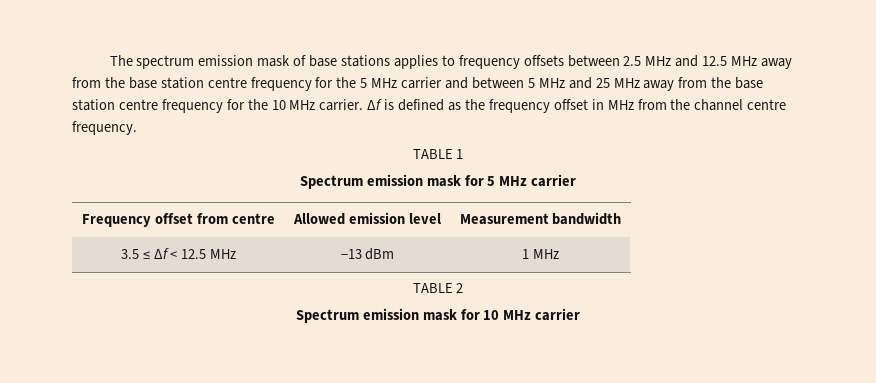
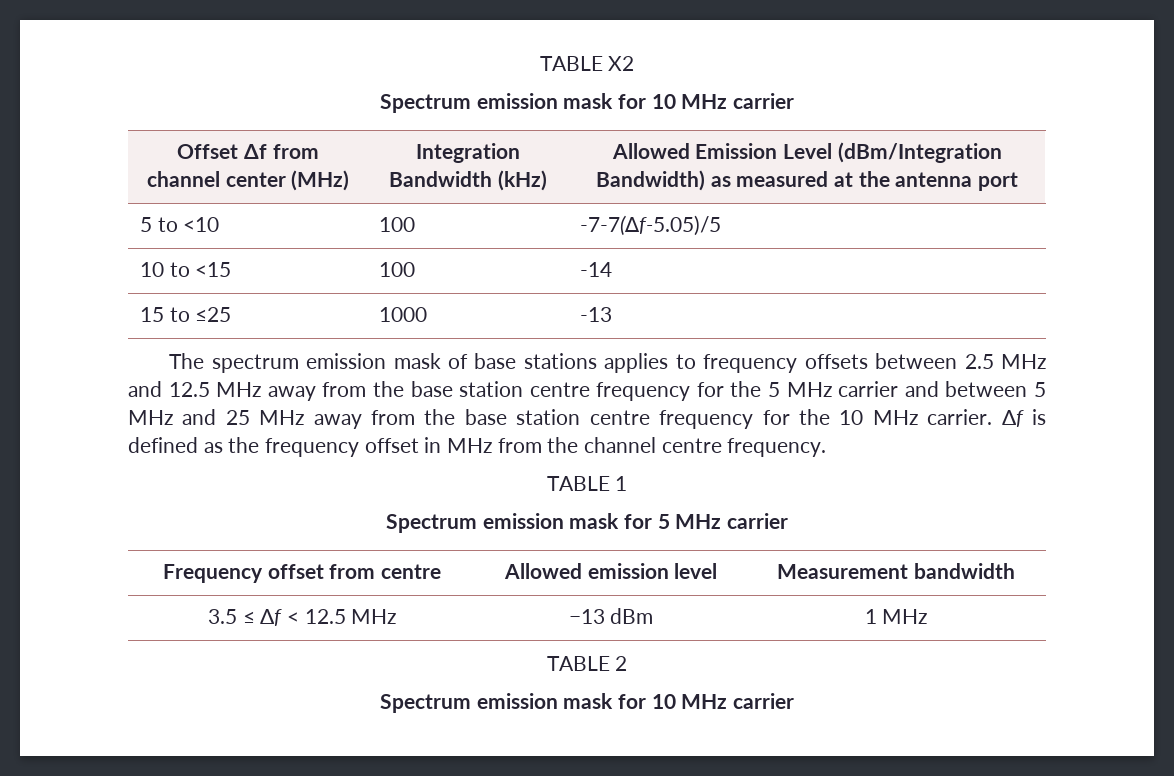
(109, 60) none -> [539,56,635,71] [379,93,795,113] [177,144,319,159] [146,170,350,191] [416,143,520,163] [389,170,547,191] [611,142,1002,163] [595,170,1019,191] [140,217,220,232] [379,217,416,232] [580,215,722,236] [140,262,232,277] [379,262,416,277] [580,262,613,277] [140,307,232,322] [379,307,428,322] [580,307,613,322] TABLE X2 // Spectrum emission mask for 10 MHz carrier // Offset Δf from channel center (MHz) | Integration Bandwidth (kHz) | Allowed Emission Level (dBm/Integration Bandwidth) as measured at the antenna port // 5 to <10 | 100 | -7-7(∆f-5.05)/5 // 10 to <15 | 100 | -14 // 15 to ≤25 | 1000 | -13 //

